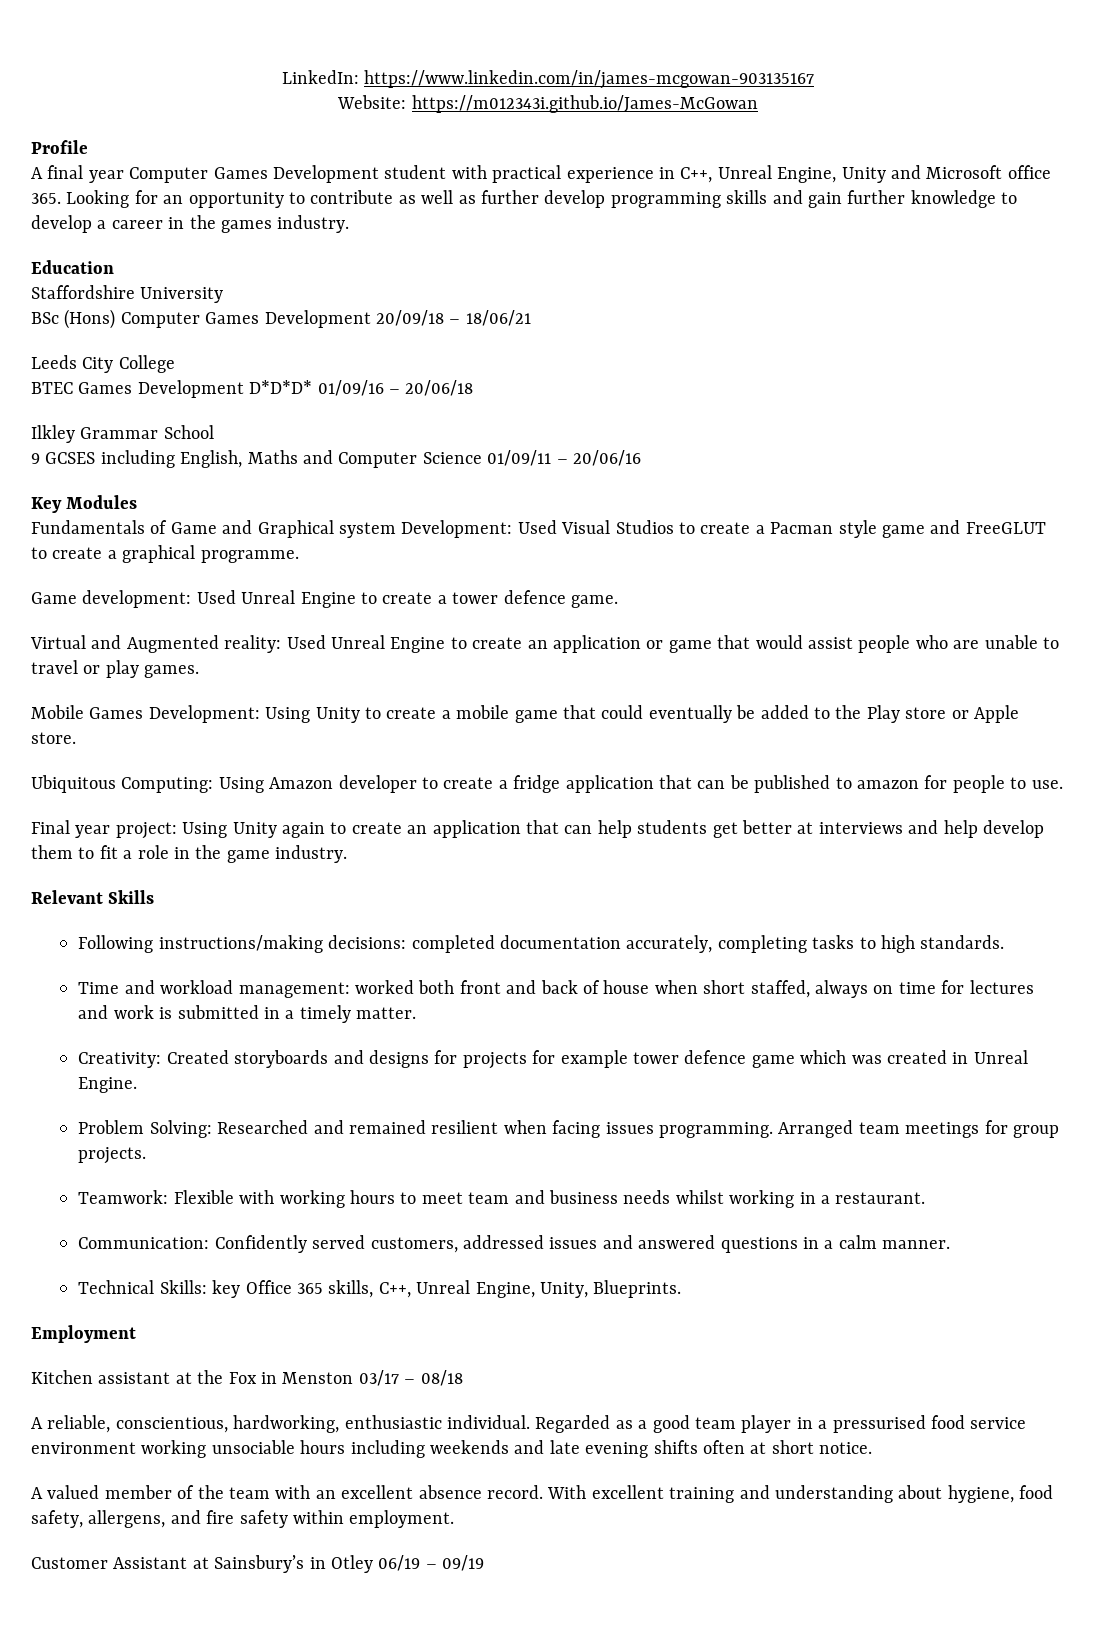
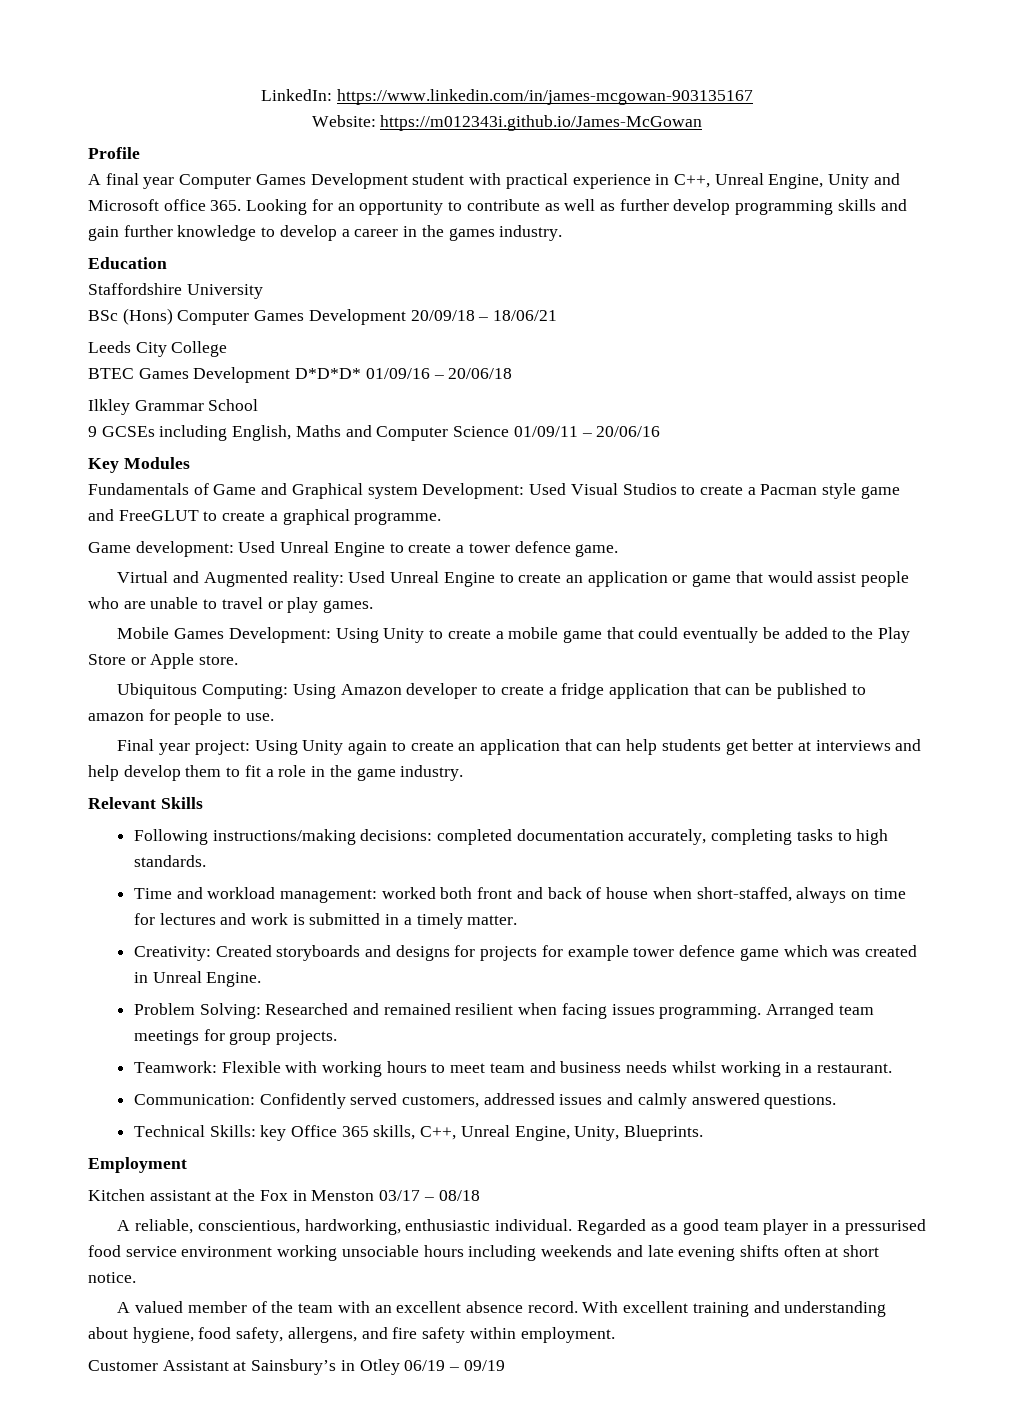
[45,452,96,464] GCSES -> [101,426,155,437] GCSEs
[905,707,947,719] store -> [88,654,126,665] Store
[703,980,810,998] short staffed, -> [696,887,792,902] short-staffed,
[638,1235,951,1253] answered questions in a calm manner. -> [637,1093,837,1109] calmly answered questions.

